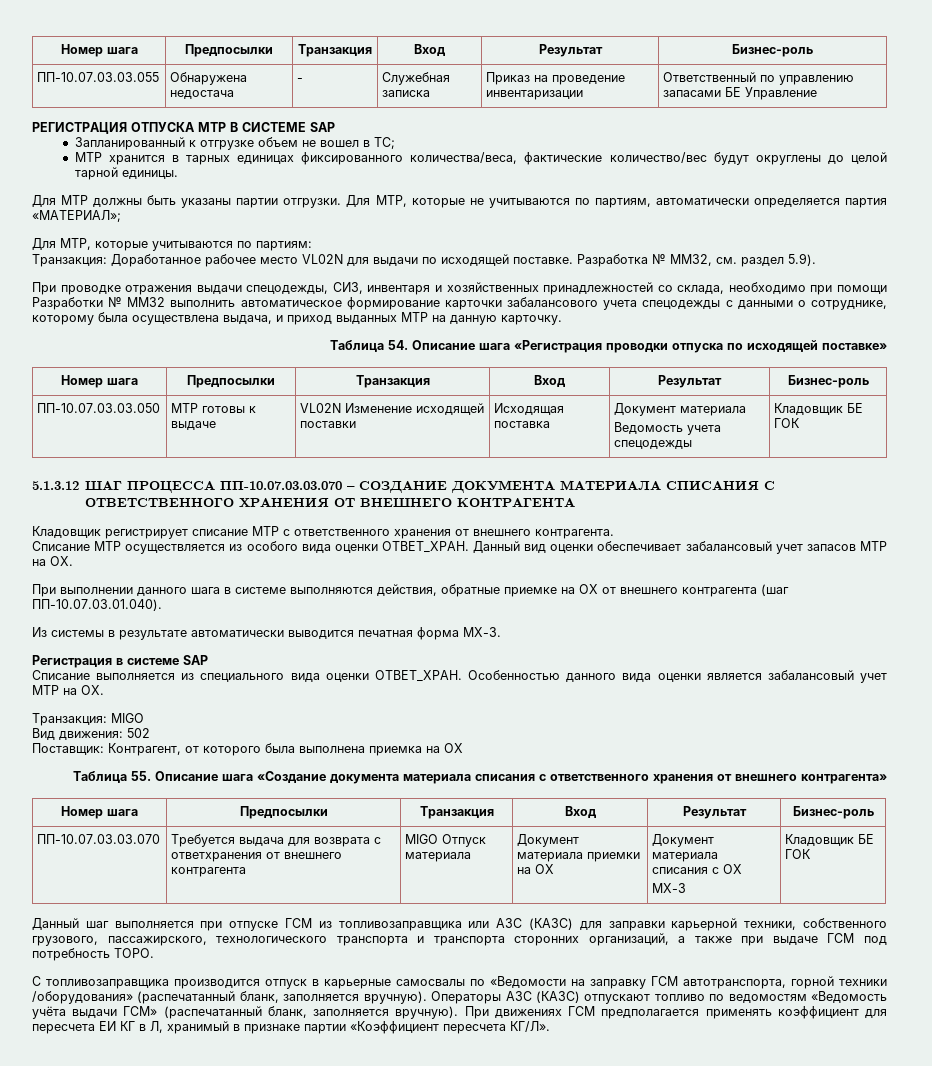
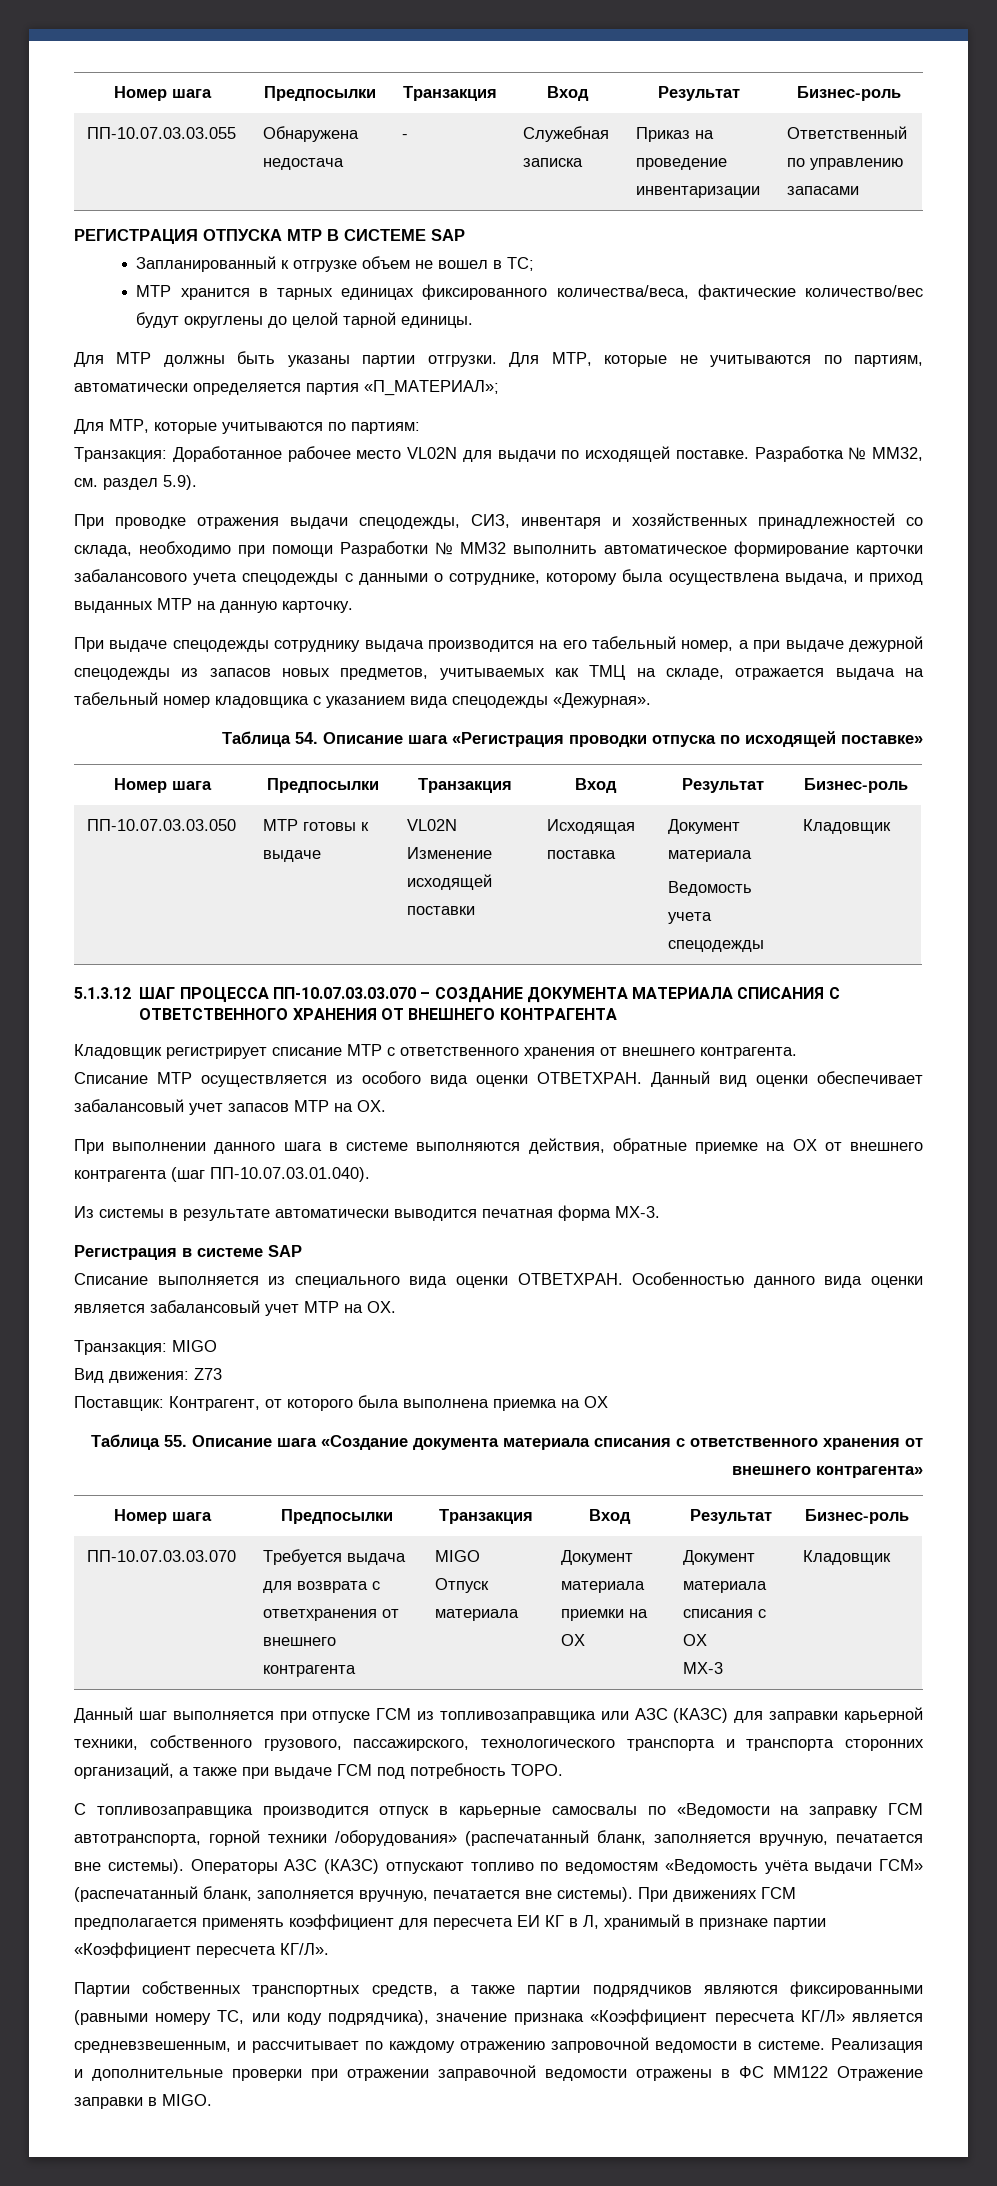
[725,87,818,100] БЕ Управление -> (860, 190) none
[32,210,121,222] «МАТЕРИАЛ»; -> [364,380,499,396] «П_МАТЕРИАЛ»;
(562, 320) none -> [74,636,923,652] [74,665,925,680] [74,692,651,708] // При выдаче спецодежды сотруднику выдача производится на его табельный номер, а при выдаче дежурной спецодежды из запасов новых предметов, учитываемых как ТМЦ на складе, отражается выдача на табельный номер кладовщика с указанием вида спецодежды «Дежурная».
[847,403,864,413] [774,418,801,428] БЕ ГОК -> (892, 826) none
[381,541,469,553] ОТВЕТ_ХРАН. -> [537,1072,642,1084] ОТВЕТХРАН.
[374,670,462,682] ОТВЕТ_ХРАН. -> [517,1273,623,1285] ОТВЕТХРАН.
[127,728,150,738] 502 -> [194,1368,222,1380] Z73
[858,834,875,844] [785,849,812,859] БЕ ГОК -> (892, 1557) none
[363,991,427,1004] вручную). -> [759,1834,923,1846] [74,1859,184,1874] вручную, печатается вне системы).
[395,1006,459,1019] вручную). -> [359,1887,633,1902] вручную, печатается вне системы).
(550, 1026) none -> [74,1981,923,1997] [74,2009,923,2025] [74,2037,923,2053] [74,2065,923,2081] [74,2094,212,2109] // Партии собственных транспортных средств, а также партии подрядчиков являются фиксированными (равными номеру ТС, или коду подрядчика), значение признака «Коэффициент пересчета КГ/Л» является средневзвешенным, и рассчитывает по каждому отражению запровочной ведомости в системе. Реализация и дополнительные проверки при отражении заправочной ведомости отражены в ФС MM122 Отражение заправки в MIGO.

